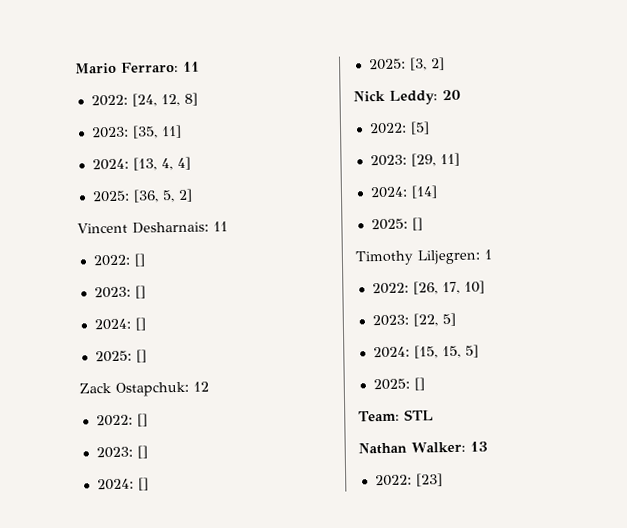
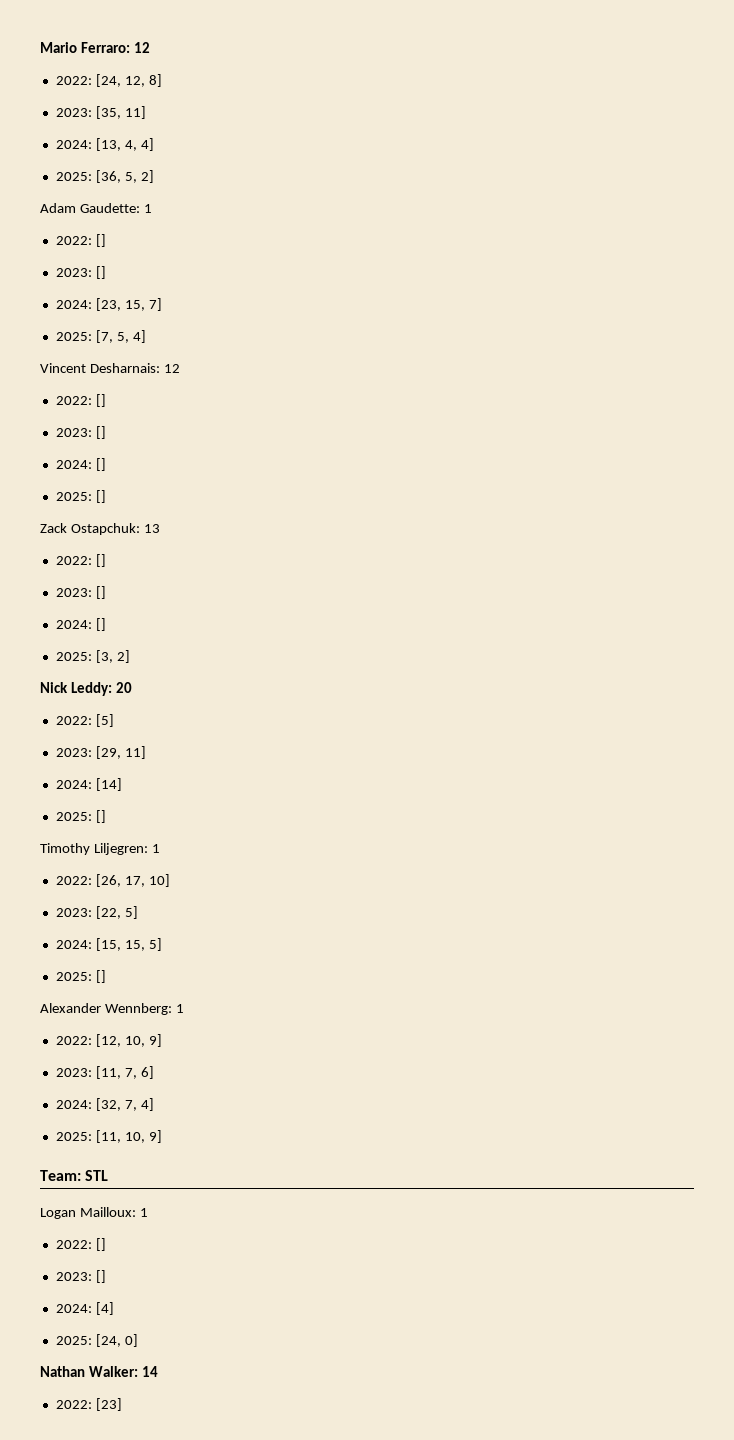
[183,61,200,72] 11 -> [133,42,150,53] 12
(193, 195) none -> [40,203,152,213] [55,234,106,247] [55,266,106,279] [55,298,162,311] [55,330,146,343] // Adam Gaudette: 1 // 2022: [] // 2023: [] // 2024: [23, 15, 7] // 2025: [7, 5, 4]
[213,221,228,232] 11 -> [163,364,180,373] 12
[193,381,209,392] 12 -> [143,524,160,533] 13
[358,409,434,422] Team: STL -> [40,1003,184,1015] [55,1034,162,1047] [55,1066,154,1079] [55,1098,154,1111] [55,1130,162,1143] [40,1170,109,1181] [40,1207,148,1219] [55,1238,106,1251] [55,1270,106,1283] [55,1302,114,1315] [55,1334,138,1347] Alexander Wennberg: 1 // 2022: [12, 10, 9] // 2023: [11, 7, 6] // 2024: [32, 7, 4] // 2025: [11, 10, 9] // Team: STL // Logan Mailloux: 1 // 2022: [] // 2023: [] // 2024: [4] // 2025: [24, 0]
[469,441,488,452] 13 -> [141,1366,158,1377] 14

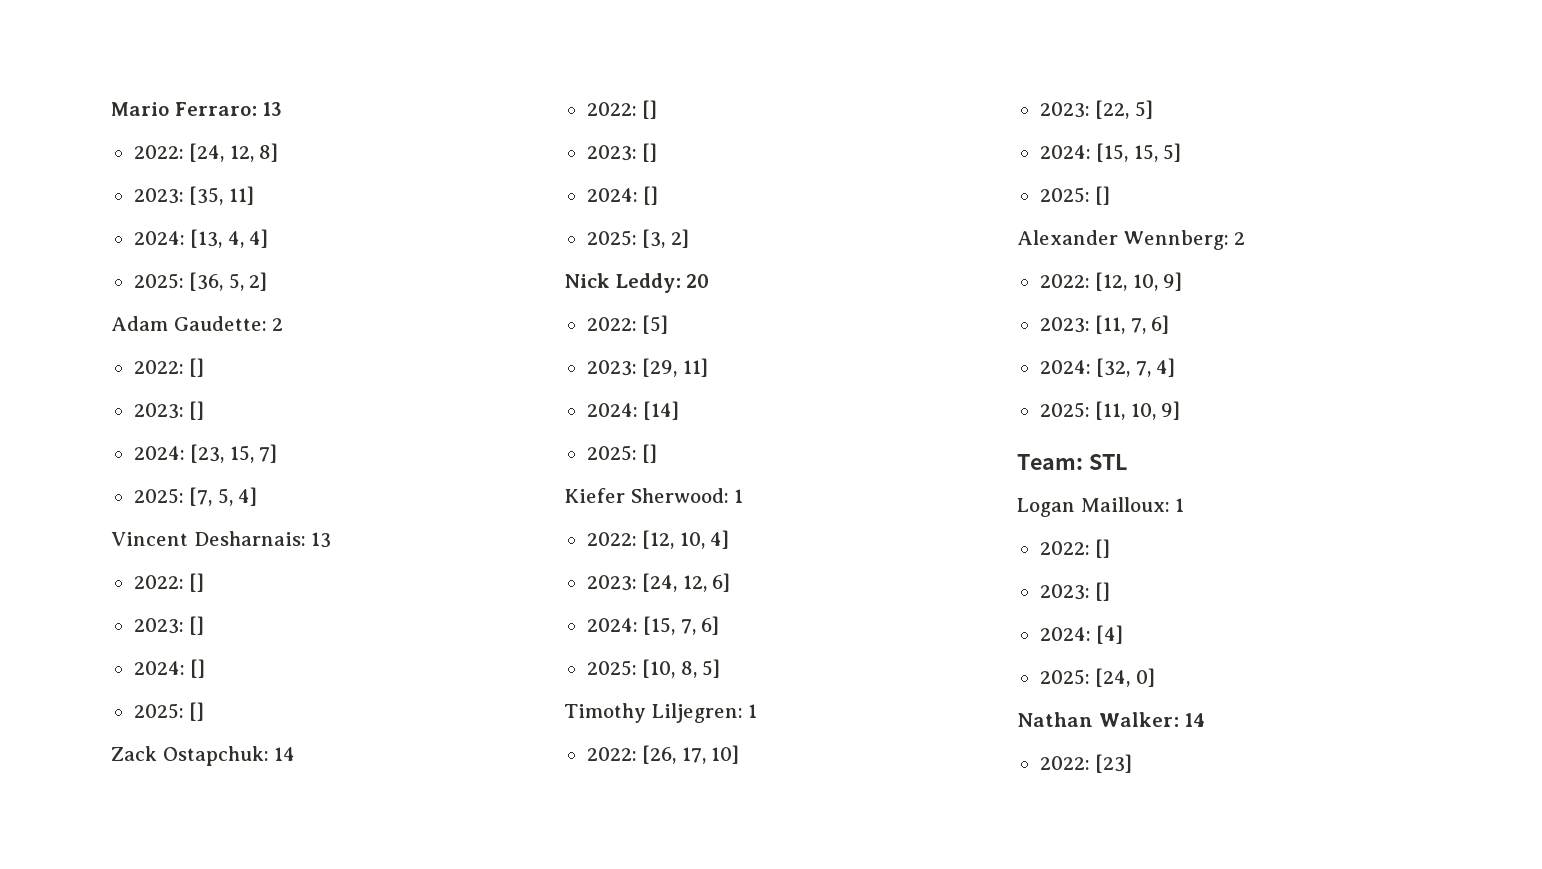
[133,42,150,53] 12 -> [262,102,283,116] 13
[143,204,152,213] 1 -> [272,318,284,331] 2
[163,364,180,373] 12 -> [311,532,332,548] 13
[143,524,160,533] 13 -> [274,747,296,761] 14
(106, 816) none -> [564,488,744,503] [586,530,730,549] [586,573,731,592] [586,616,720,635] [586,659,721,678] // Kiefer Sherwood: 1 // 2022: [12, 10, 4] // 2023: [24, 12, 6] // 2024: [15, 7, 6] // 2025: [10, 8, 5]
[175,1004,184,1013] 1 -> [1234,232,1246,245] 2

